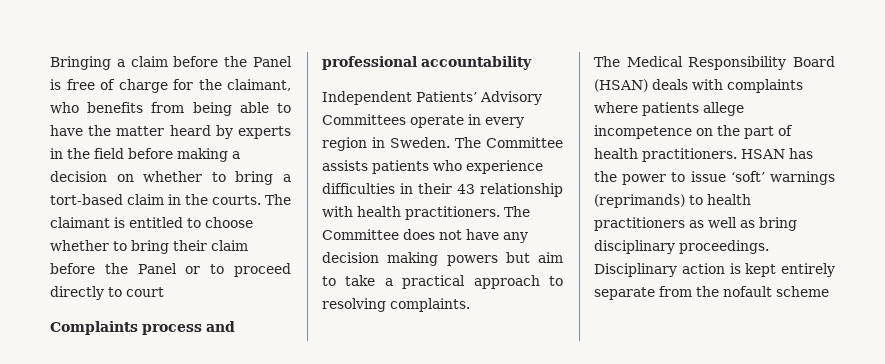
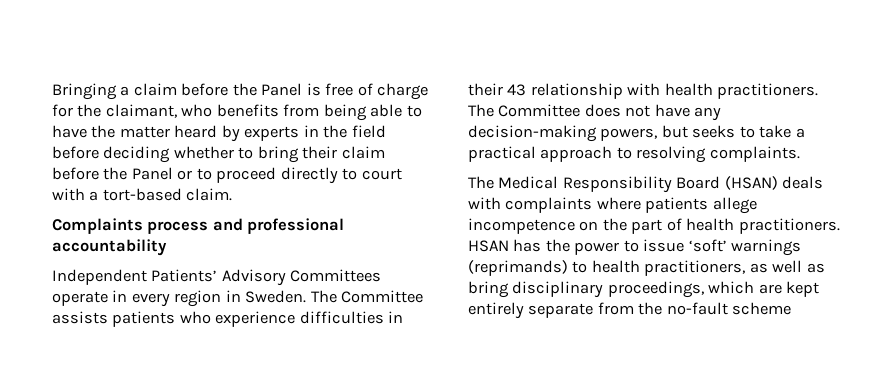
[177,148,240,162] [50,171,291,185] [50,194,291,205] [50,217,253,228] making a decision on whether to bring a tort-based claim in the courts. The claimant is entitled to choose -> [103,146,171,163] deciding
(164, 292) none -> [52,188,233,201] with a tort-based claim.
[322,252,563,266] decision making powers but aim -> [468,125,736,142] decision-making powers, but seeks
[594,217,685,231] practitioners -> [644,260,746,276] practitioners,
[679,240,769,254] [594,263,741,277] proceedings. Disciplinary action is -> [607,281,782,298] proceedings, which are
[723,286,772,297] nofault -> [666,302,728,315] no-fault

